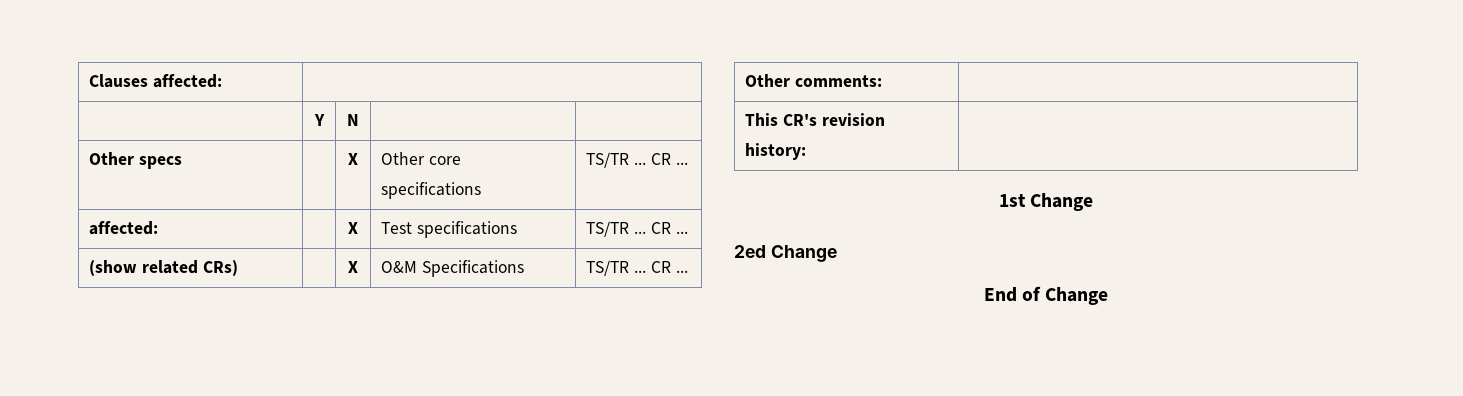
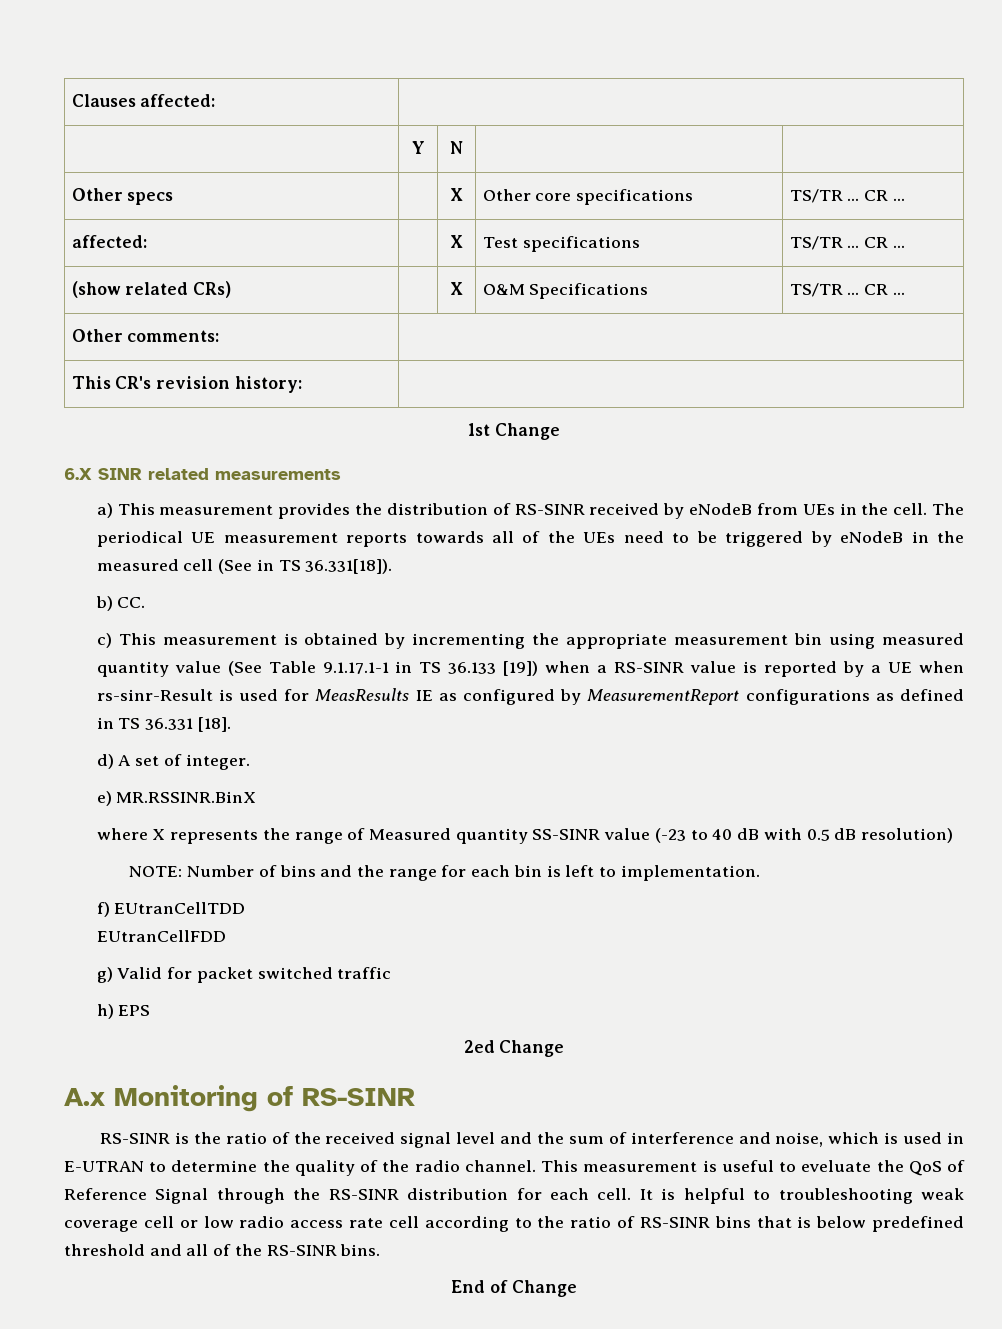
[734,245,837,262] 2ed Change -> [64,468,341,480] [96,503,964,519] [96,531,964,547] [96,559,393,574] [95,596,146,611] [96,633,964,649] [96,661,965,677] [96,688,964,705] [96,717,231,732] [96,754,250,770] [96,791,257,806] [96,828,954,844] [129,865,760,881] [96,902,246,917] [96,930,226,942] [96,967,392,983] [96,1004,151,1019] [463,1040,565,1057] [64,1085,415,1112] [100,1132,965,1148] [64,1160,966,1176] [64,1188,965,1204] [64,1216,965,1232] [64,1244,381,1256] 6.X SINR related measurements // a) This measurement provides the distribution of RS-SINR received by eNodeB from UEs in the cell. The periodical UE measurement reports towards all of the UEs need to be triggered by eNodeB in the measured cell (See in TS 36.331[18]). // b) CC. // c) This measurement is obtained by incrementing the appropriate measurement bin using measured quantity value (See Table 9.1.17.1-1 in TS 36.133 [19]) when a RS-SINR value is reported by a UE when rs-sinr-Result is used for MeasResults IE as configured by MeasurementReport configurations as defined in TS 36.331 [18]. // d) A set of integer. // e) MR.RSSINR.BinX // where X represents the range of Measured quantity SS-SINR value (-23 to 40 dB with 0.5 dB resolution) // NOTE: Number of bins and the range for each bin is left to implementation. // f) EUtranCellTDD // EUtranCellFDD // g) Valid for packet switched traffic // h) EPS // 2ed Change // A.x Monitoring of RS-SINR // RS-SINR is the ratio of the received signal level and the sum of interference and noise, which is used in E-UTRAN to determine the quality of the radio channel. This measurement is useful to eveluate the QoS of Reference Signal through the RS-SINR distribution for each cell. It is helpful to troubleshooting weak coverage cell or low radio access rate cell according to the ratio of RS-SINR bins that is below predefined threshold and all of the RS-SINR bins.

